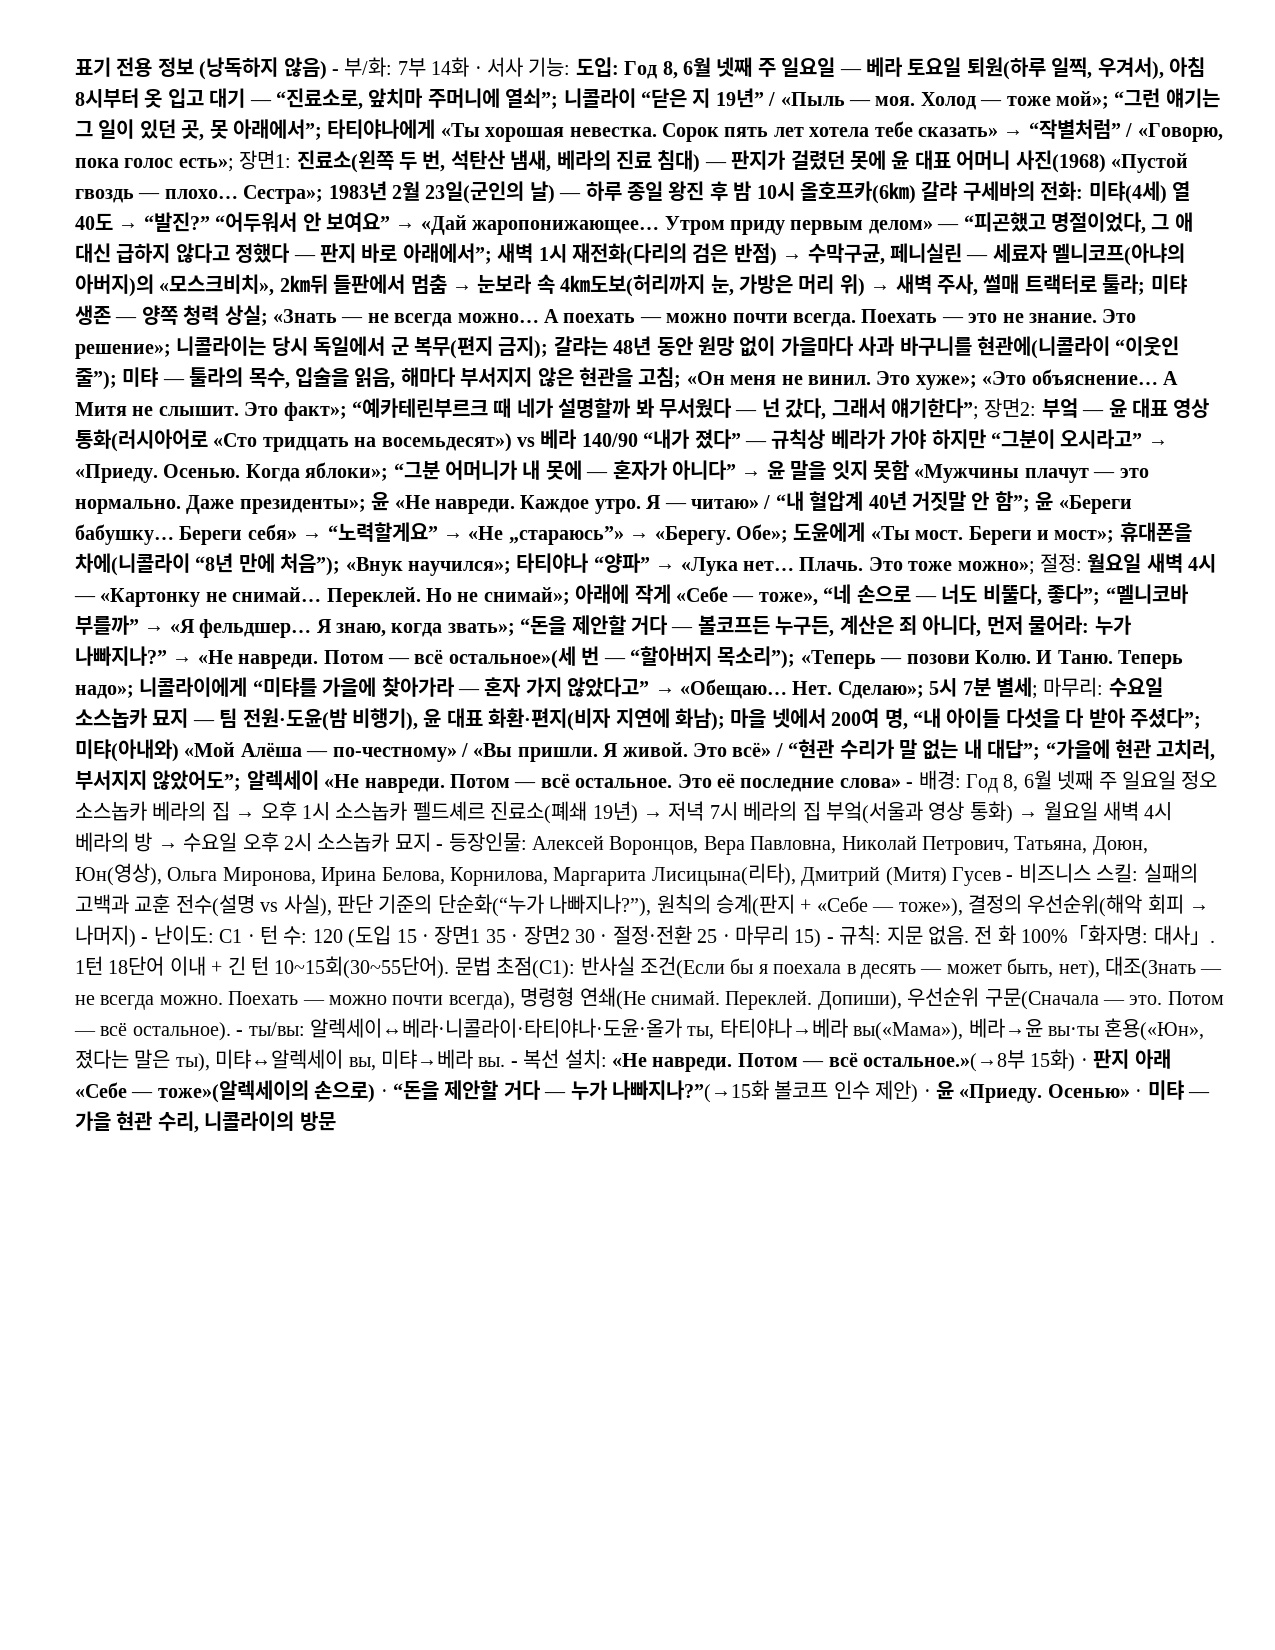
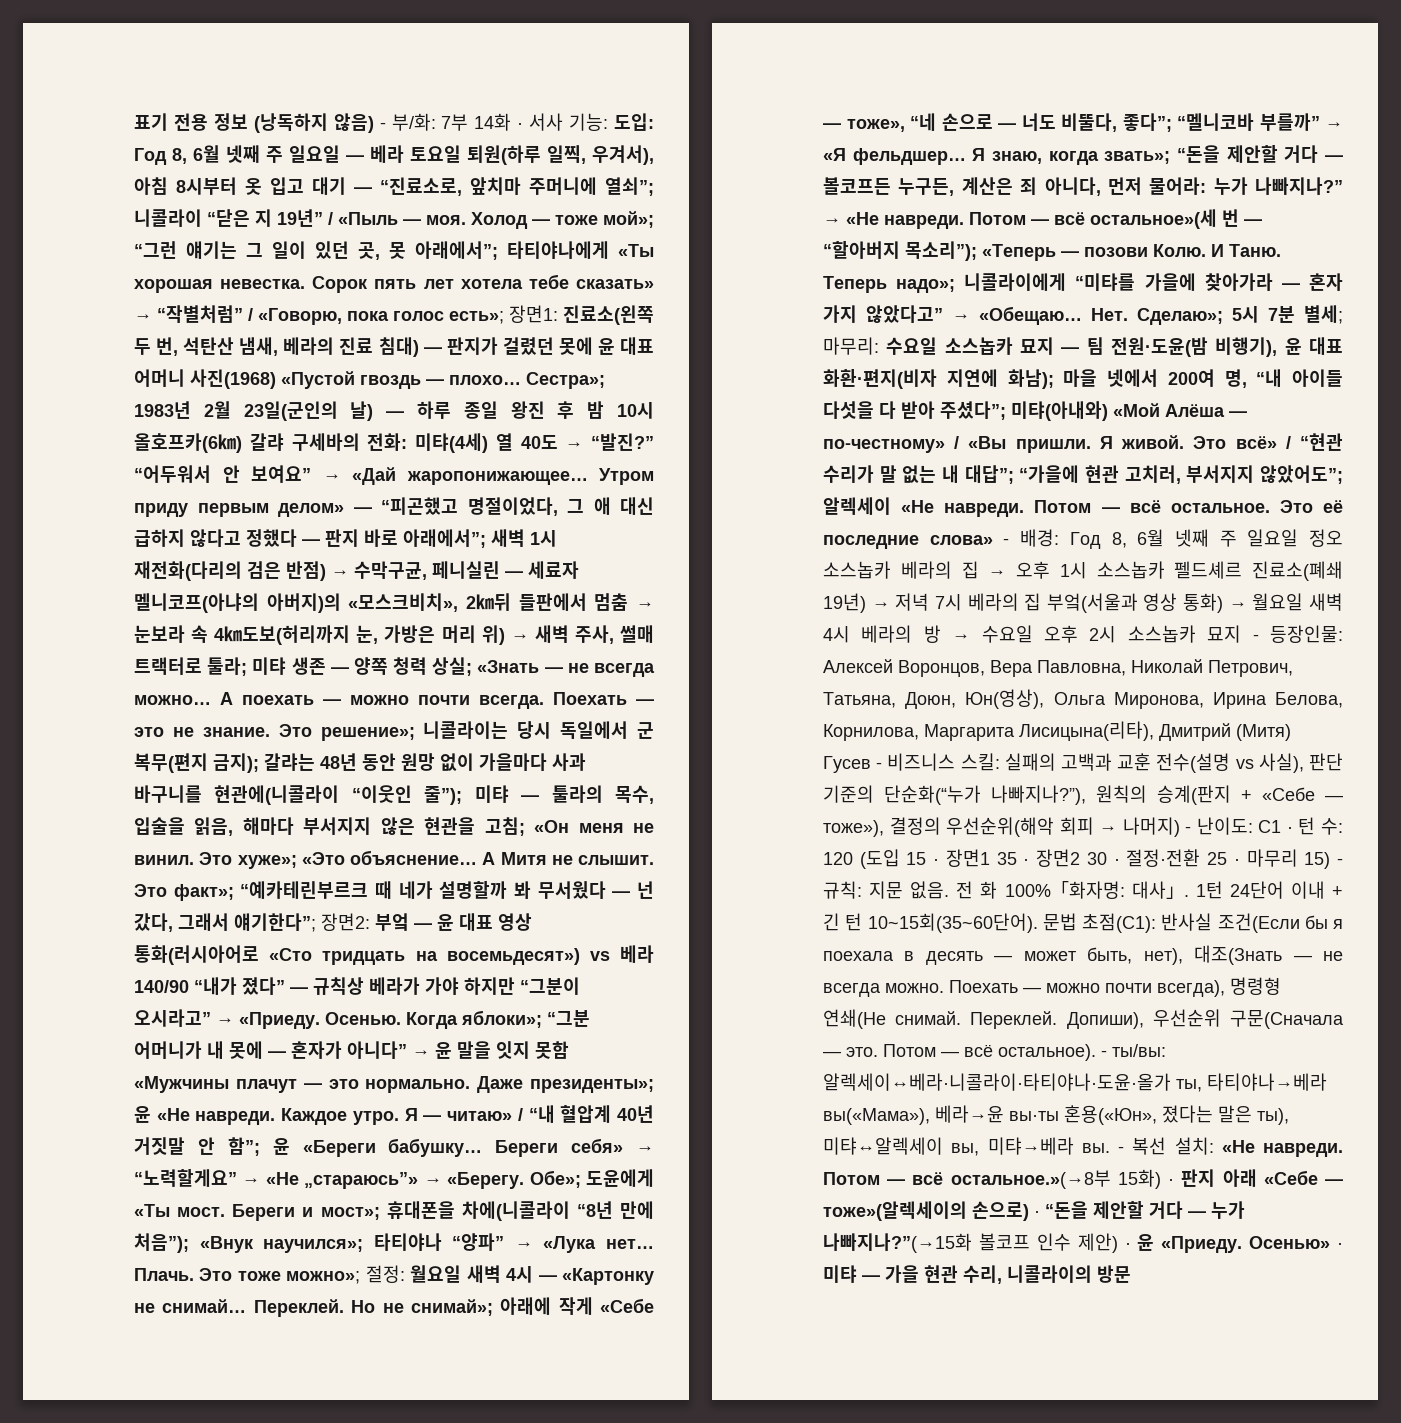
[108,956,165,976] 18단어 -> [1229,881,1284,899] 24단어
[274,956,450,979] 10~15회(30~55단어). -> [867,913,1038,933] 10~15회(35~60단어).

